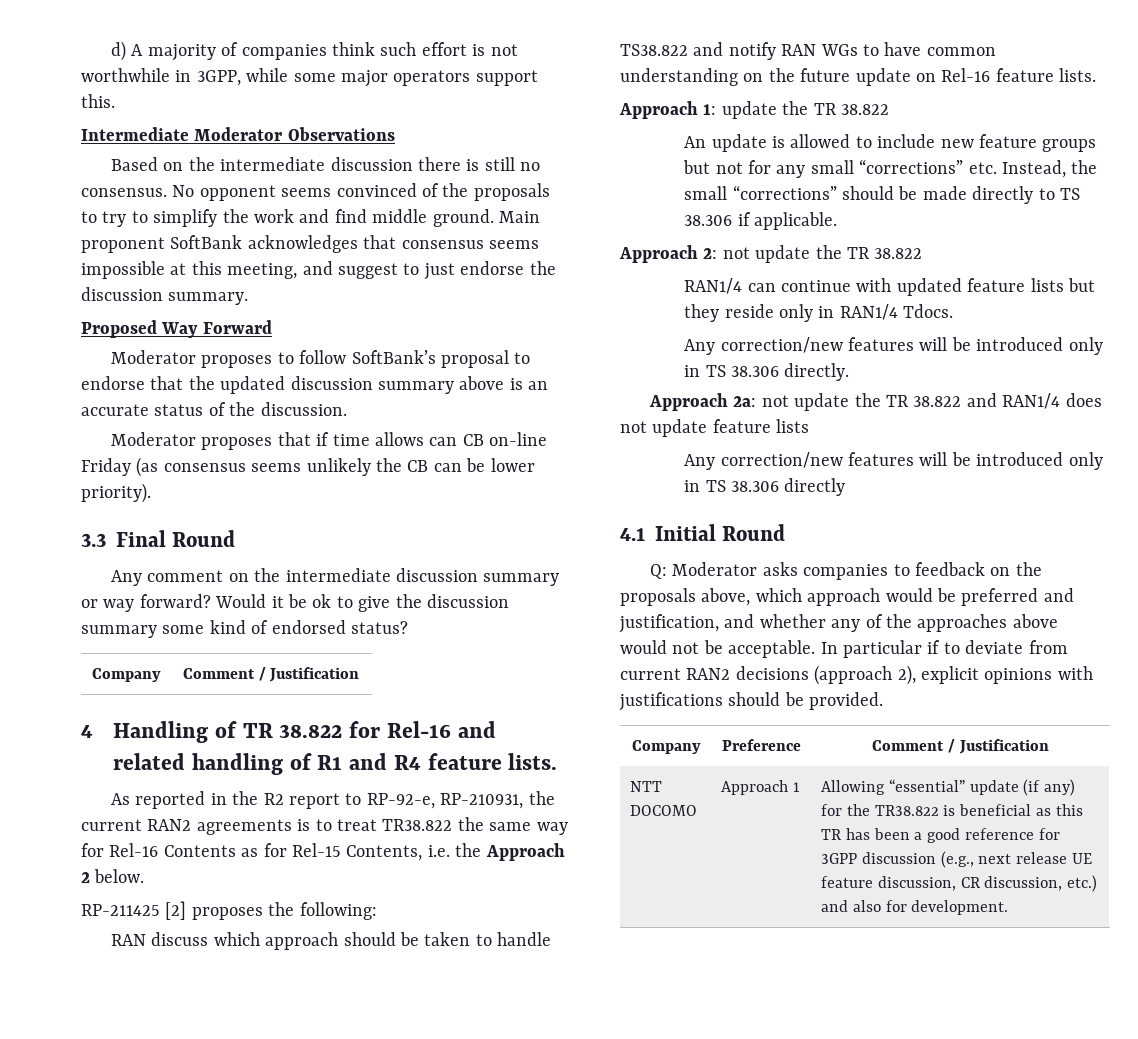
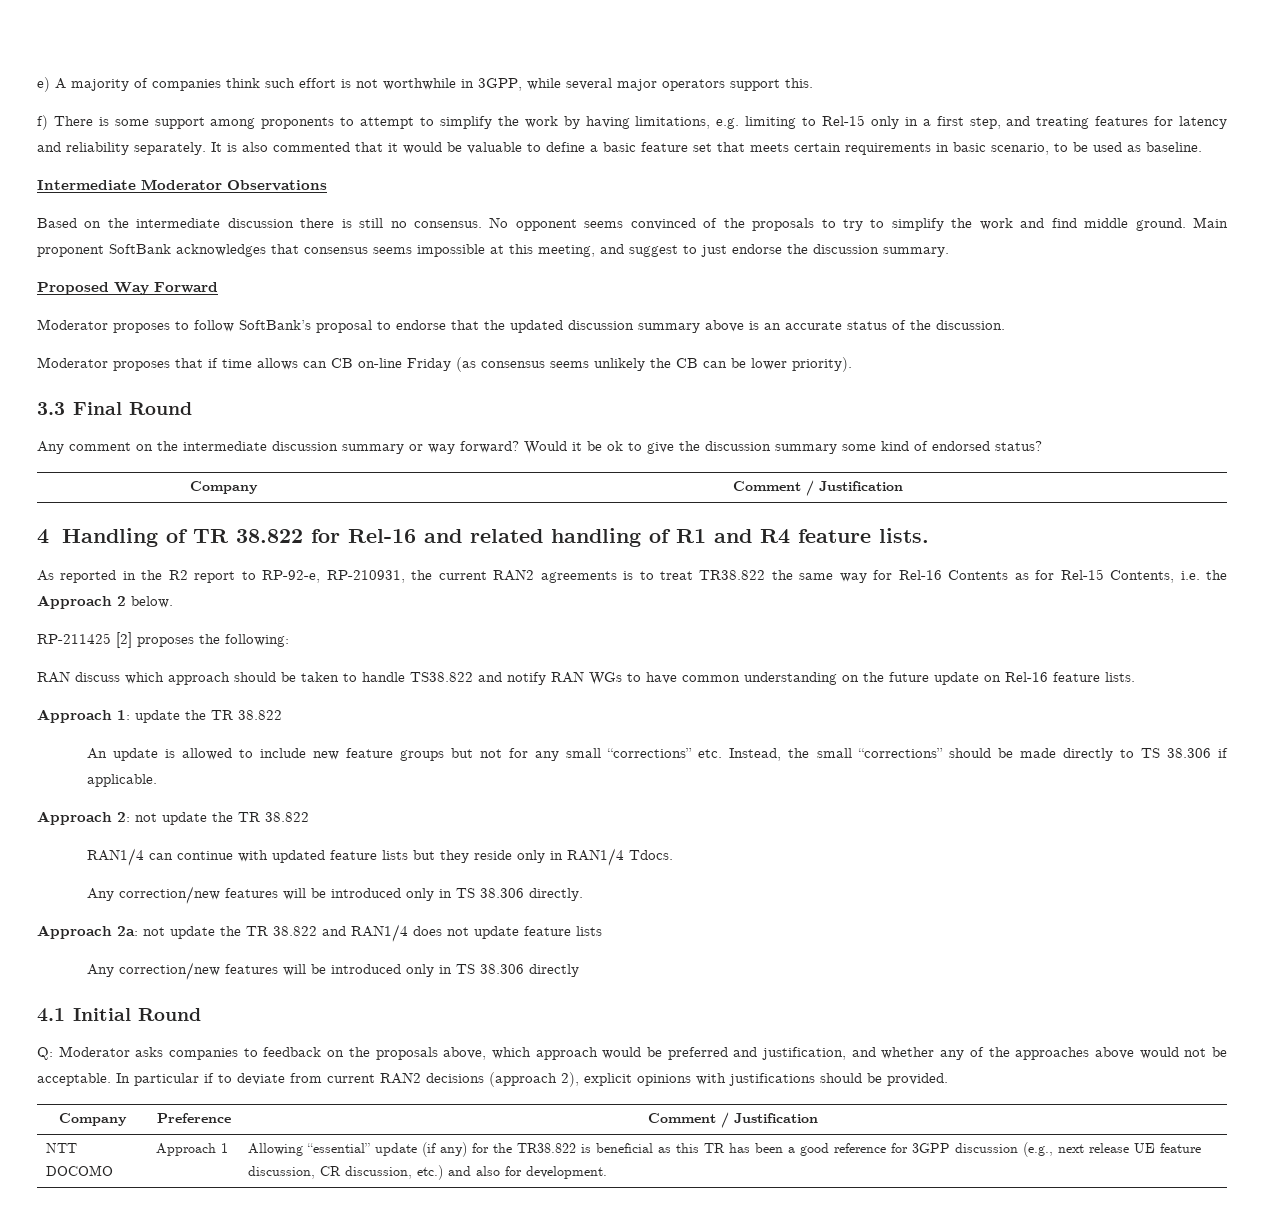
[111,41,127,61] d) -> [37,77,50,92] e)
[293,73,336,82] some -> [566,78,612,90] several
(115, 101) none -> [37,115,1227,130] [37,142,1202,155] // f) There is some support among proponents to attempt to simplify the work by having limitations, e.g. limiting to Rel-15 only in a first step, and treating features for latency and reliability separately. It is also commented that it would be valuable to define a basic feature set that meets certain requirements in basic scenario, to be used as baseline.

